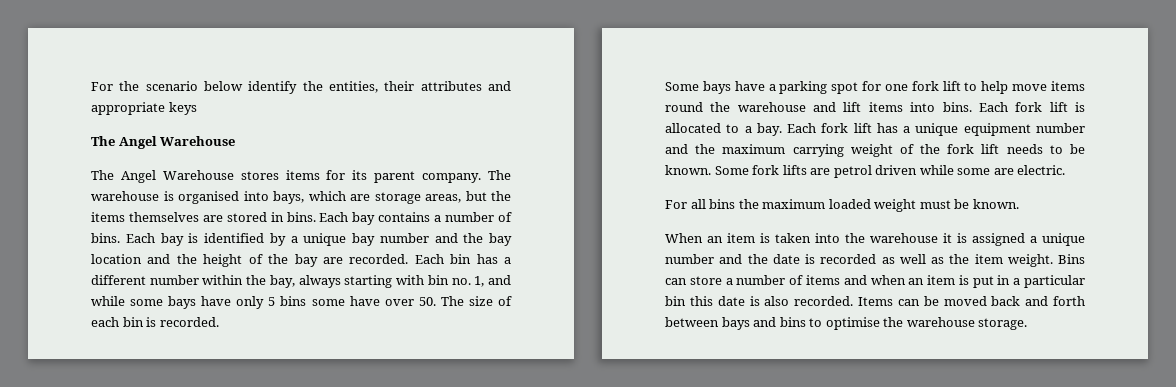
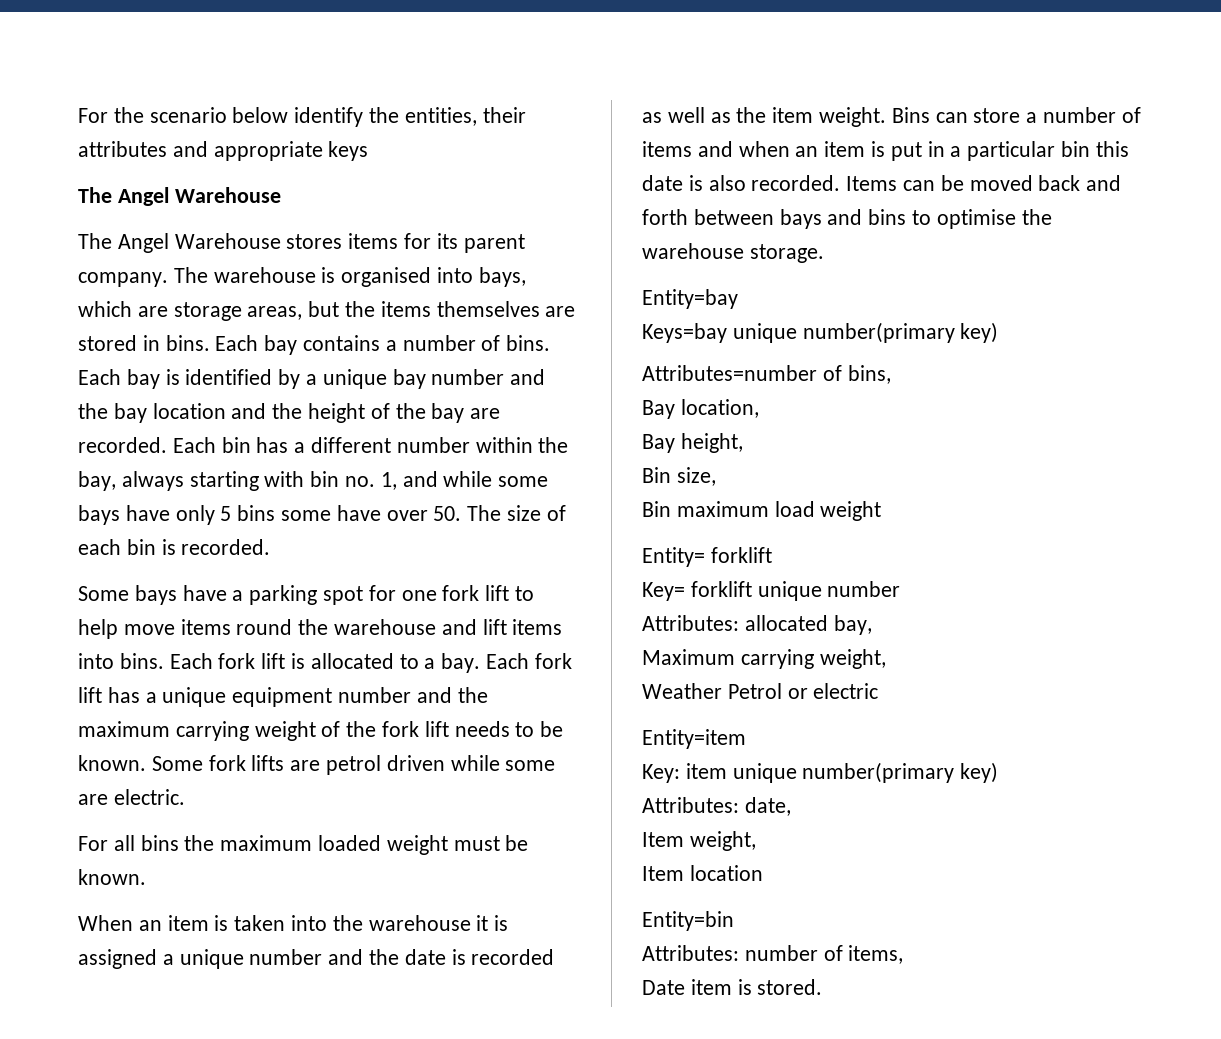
(1028, 324) none -> [642,289,738,309] [642,322,999,343] [642,365,891,384] [642,399,759,419] [642,433,743,453] [642,467,716,486] [642,501,882,521] [642,547,772,567] [642,581,901,601] [642,615,872,635] [642,649,886,669] [642,683,879,699] [642,729,746,749] [642,762,999,783] [642,797,791,816] [642,831,756,851] [642,865,763,881] [642,911,734,931] [642,945,904,964] [642,979,823,995] // Entity=bay // Keys=bay unique number(primary key) // Attributes=number of bins, // Bay location, // Bay height, // Bin size, // Bin maximum load weight // Entity= forklift // Key= forklift unique number // Attributes: allocated bay, // Maximum carrying weight, // Weather Petrol or electric // Entity=item // Key: item unique number(primary key) // Attributes: date, // Item weight, // Item location // Entity=bin // Attributes: number of items, // Date item is stored.

